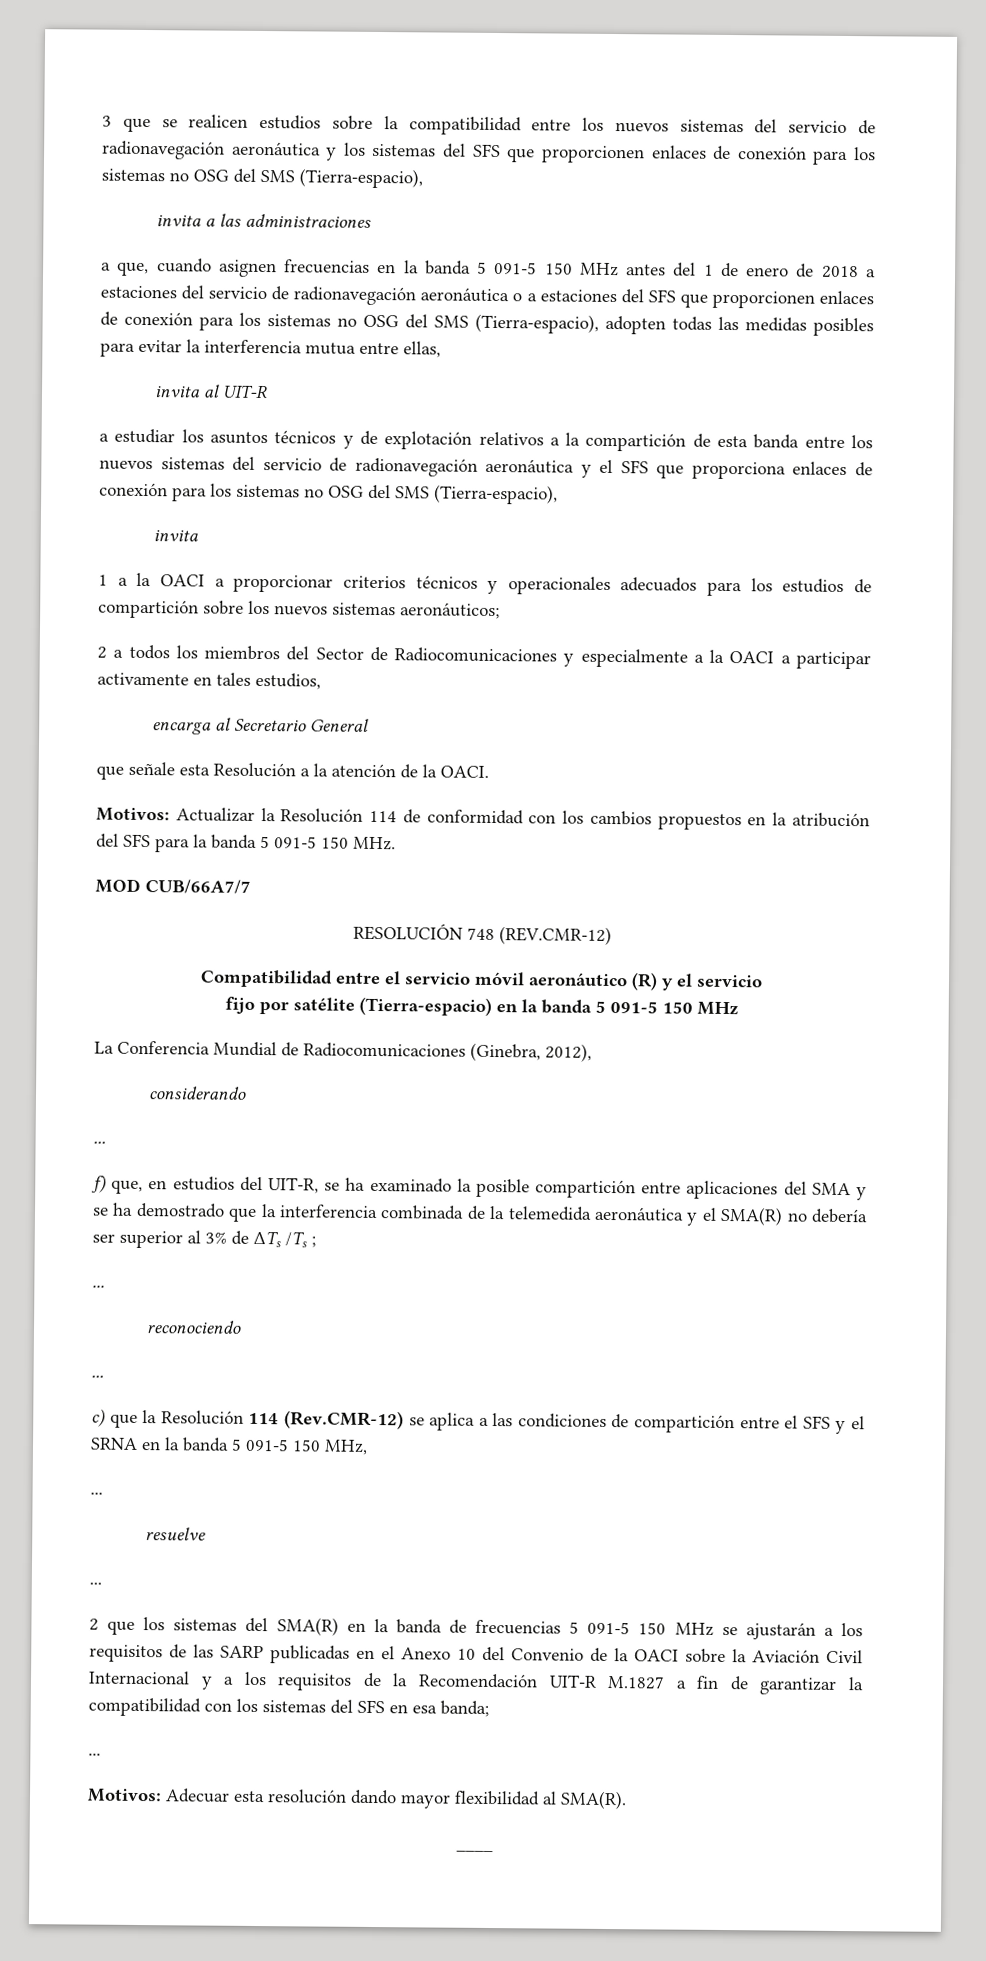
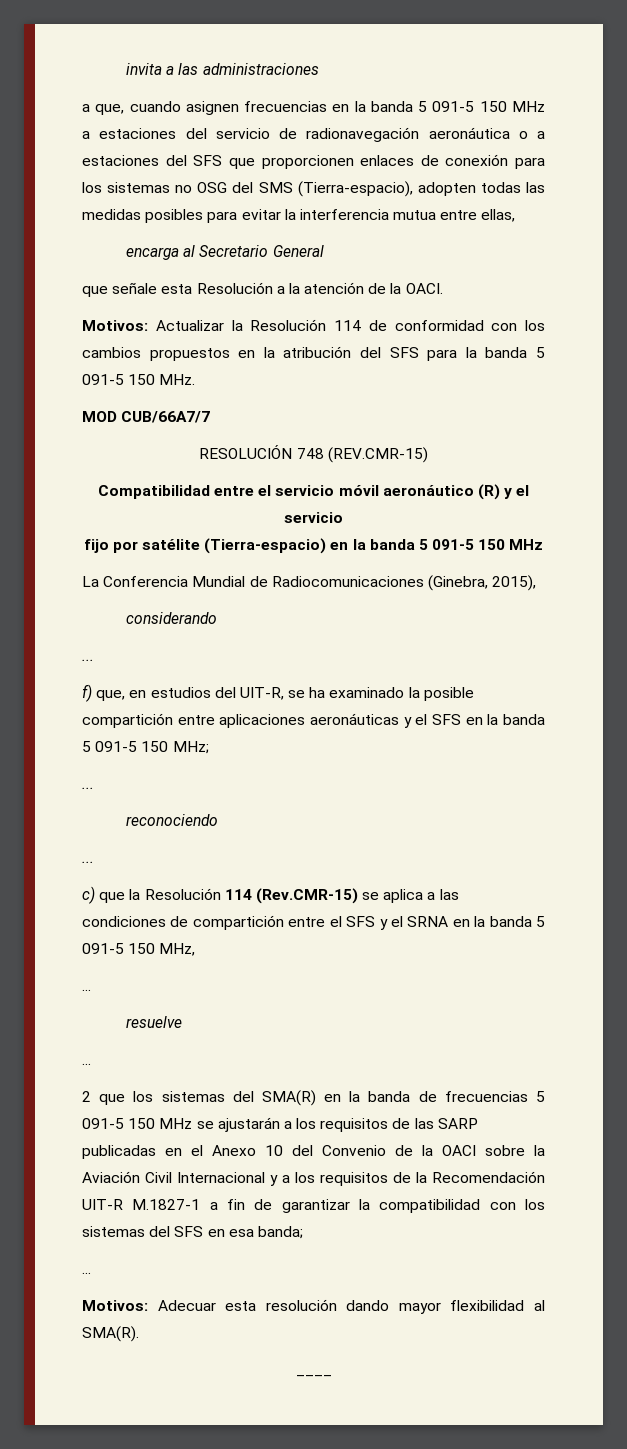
[102,114,877,136] [102,140,877,166] [101,168,423,189] 3 que se realicen estudios sobre la compatibilidad entre los nuevos sistemas del servicio de radionavegación aeronáutica y los sistemas del SFS que proporcionen enlaces de conexión para los sistemas no OSG del SMS (Tierra-espacio), // -> (125, 69) none
[626,262,859,279] antes del 1 de enero de 2018 -> (545, 106) none
[153,384,268,399] [99,428,873,452] [99,456,874,480] [99,482,558,505] [152,530,199,542] [98,572,872,597] [98,599,500,620] [97,644,871,670] [97,672,321,690] // invita al UIT-R // a estudiar los asuntos técnicos y de explotación relativos a la compartición de esta banda entre los nuevos sistemas del servicio de radionavegación aeronáutica y el SFS que proporciona enlaces de conexión para los sistemas no OSG del SMS (Tierra-espacio), // invita // 1 a la OACI a proporcionar criterios técnicos y operacionales adecuados para los estudios de compartición sobre los nuevos sistemas aeronáuticos; // 2 a todos los miembros del Sector de Radiocomunicaciones y especialmente a la OACI a participar activamente en tales estudios, -> (516, 215) none
[498,926,612,946] (REV.CMR-12) -> [327,447,428,463] (REV.CMR-15)
[545,1043,592,1062] 2012), -> [492,575,537,591] 2015),
[783,1181,867,1201] [92,1202,868,1226] [92,1230,316,1249] del SMA y se ha demostrado que la interferencia combinada de la telemedida aeronáutica y el SMA(R) no debería ser superior al 3% de ΔTs /Ts ; -> [310,713,546,728] [82,741,209,754] aeronáuticas y el SFS en la banda 5 091-5 150 MHz;
[283,1410,404,1430] (Rev.CMR-12) -> [255,888,358,904] (Rev.CMR-15)
[607,1676,666,1690] M.1827 -> [132,1199,201,1210] M.1827-1

